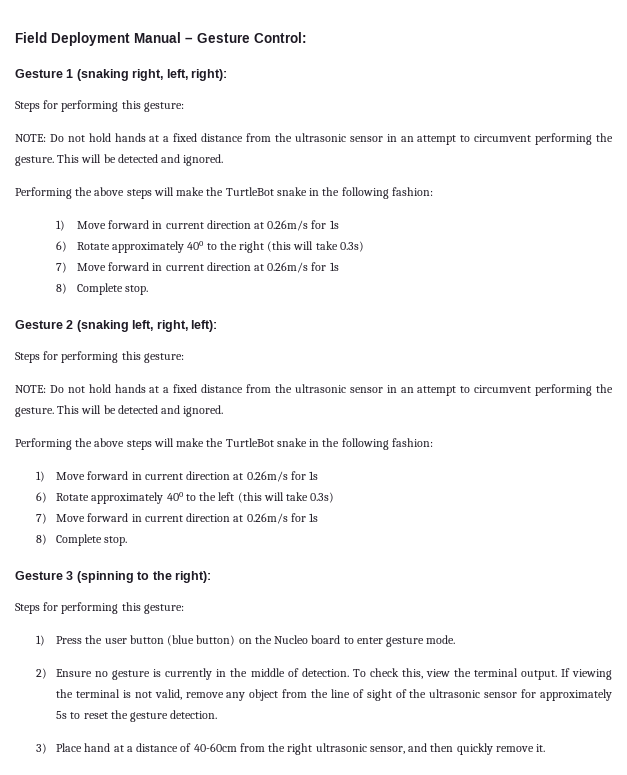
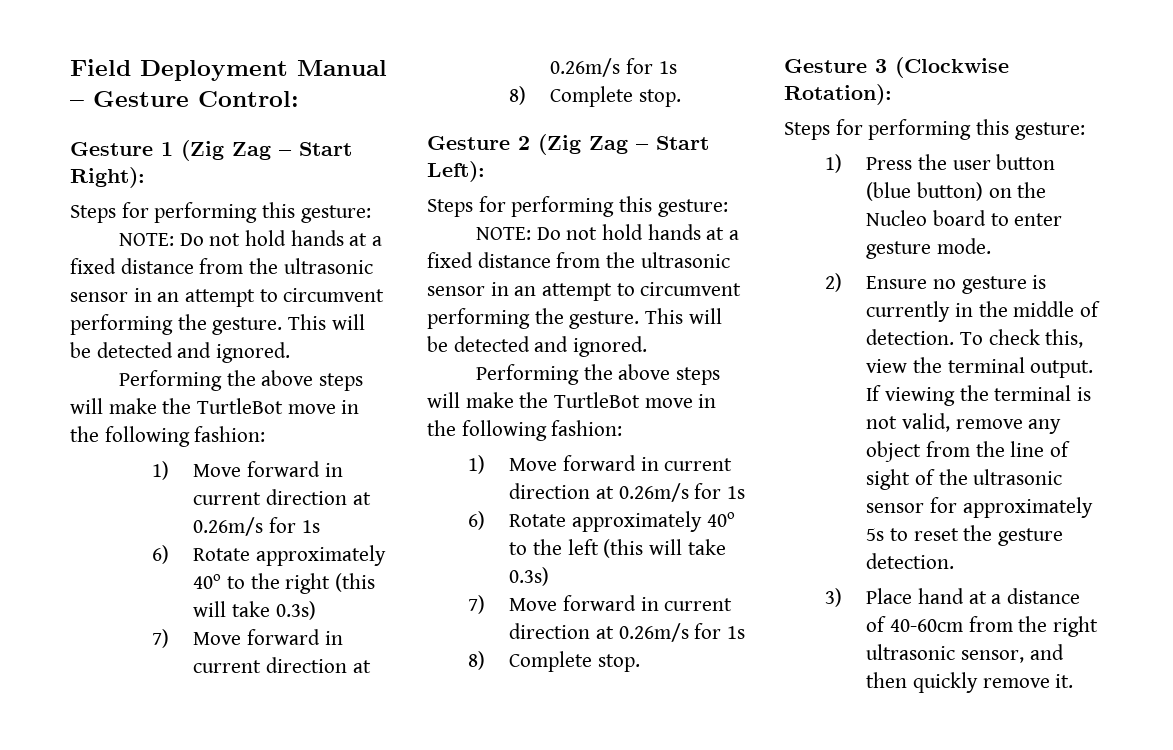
[76,69,227,81] (snaking right, left, right): -> [181,140,352,161] [70,167,145,188] (Zig Zag – Start Right):
[276,187,307,196] snake -> [287,404,336,414] move
[76,320,217,332] (snaking left, right, left): -> [538,134,709,155] [427,161,485,182] (Zig Zag – Start Left):
[276,438,307,447] snake -> [644,398,693,408] move
[76,571,211,583] (spinning to the right): -> [895,57,1009,78] [784,84,892,105] (Clockwise Rotation):

